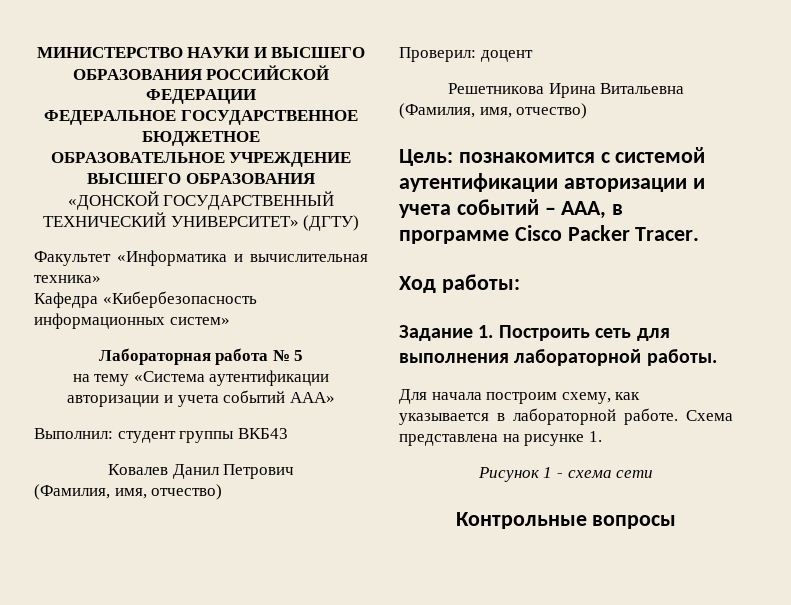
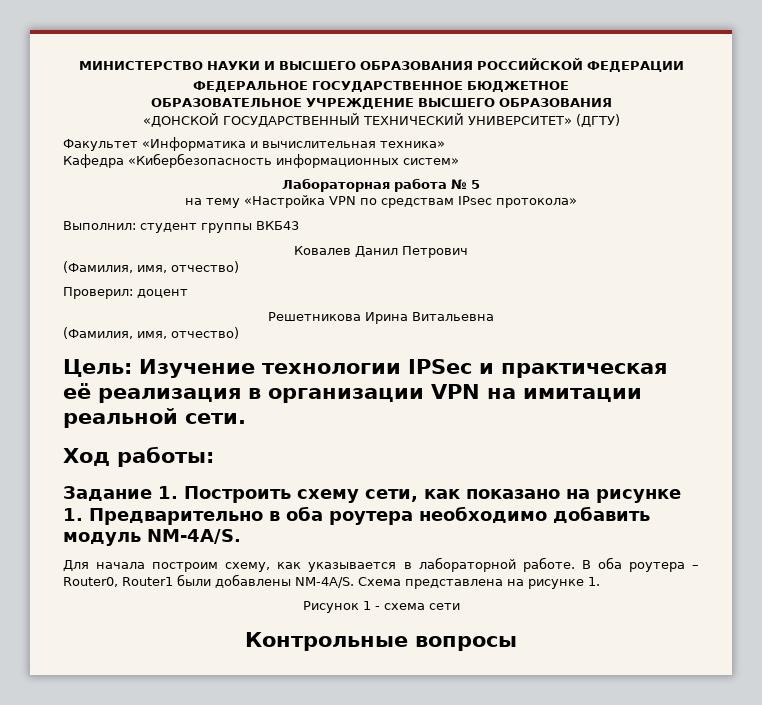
[133,370,330,386] [67,390,335,407] «Система аутентификации авторизации и учета событий ААА» -> [244,195,577,208] «Настройка VPN по средствам IPsec протокола»
[458,147,706,163] [399,173,705,192] [399,199,624,219] [399,225,700,244] познакомится с системой аутентификации авторизации и учета событий – AAA, в программе Cisco Packer Tracer. -> [139,359,667,378] [63,383,642,403] [63,408,246,428] Изучение технологии IPSec и практическая её реализация в организации VPN на имитации реальной сети.
[595,328,670,341] [399,349,717,366] сеть для выполнения лабораторной работы. -> [297,489,681,503] [63,506,650,525] [63,529,241,546] схему сети, как показано на рисунке 1. Предварительно в оба роутера необходимо добавить модуль NM-4A/S.
(678, 416) none -> [581,557,700,572] [63,574,354,588] В оба роутера – Router0, Router1 были добавлены NM-4A/S.

